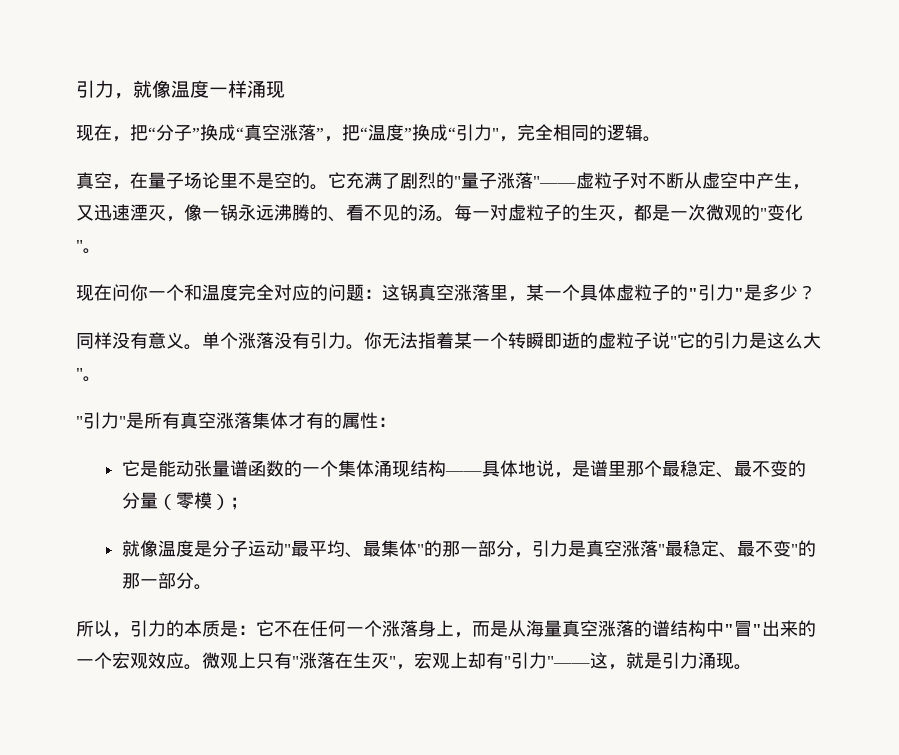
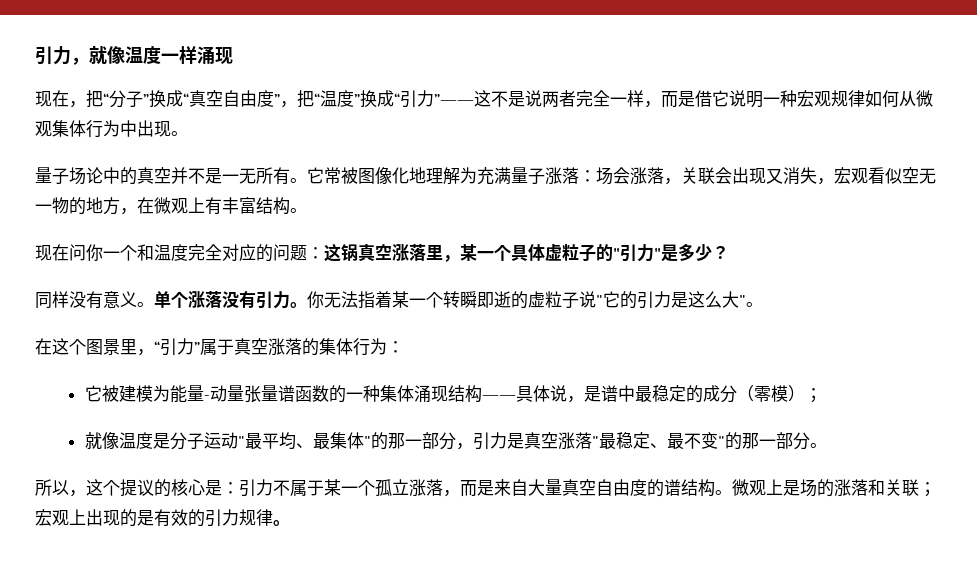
[280,124,316,141] 涨落 -> [223,90,274,107] 自由度
[492,124,661,142] [76,172,810,190] [76,204,803,222] [76,240,83,251] "，完全相同的逻辑。 // 真空，在量子场论里不是空的。它充满了剧烈的"量子涨落"——虚粒子对不断从虚空中产生，又迅速湮灭，像一锅永远沸腾的、看不见的汤。每一对虚粒子的生灭，都是一次微观的"变化" -> [434,90,933,108] [35,120,188,138] [35,167,936,185] [35,197,290,215] ”——这不是说两者完全一样，而是借它说明一种宏观规律如何从微观集体行为中出现。 // 量子场论中的真空并不是一无所有。它常被图像化地理解为充满量子涨落：场会涨落，关联会出现又消失，宏观看似空无一物的地方，在微观上有丰富结构
[76,412,396,429] [121,460,194,477] "引力"是所有真空涨落集体才有的属性： // 它是能动 -> [35,338,404,356] [84,385,244,403] 在这个图景里，“引力”属于真空涨落的集体行为： // 它被建模为能量-动量
[319,460,338,477] 个 -> [362,385,380,402] 种
[517,460,536,477] 地 -> (550, 393) none
[607,460,806,478] [121,492,158,509] 里那个最稳定、最不变的分量 -> [617,385,737,403] 中最稳定的成分
[130,620,816,638] [76,652,734,670] 引力的本质是：它不在任何一个涨落身上，而是从海量真空涨落的谱结构中"冒"出来的一个宏观效应。微观上只有"涨落在生灭"，宏观上却有"引力"——这，就是引力涌现 -> [86,479,936,497] [35,509,273,527] 这个提议的核心是：引力不属于某一个孤立涨落，而是来自大量真空自由度的谱结构。微观上是场的涨落和关联；宏观上出现的是有效的引力规律

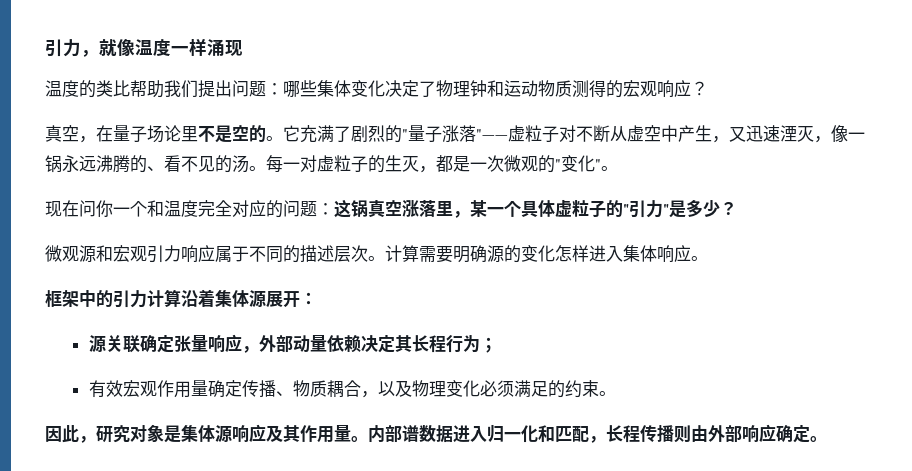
[35,90,933,108] [35,120,188,138] [35,167,936,185] [35,197,290,215] 现在，把“分子”换成“真空自由度”，把“温度”换成“引力”——这不是说两者完全一样，而是借它说明一种宏观规律如何从微观集体行为中出现。 // 量子场论中的真空并不是一无所有。它常被图像化地理解为充满量子涨落：场会涨落，关联会出现又消失，宏观看似空无一物的地方，在微观上有丰富结构 -> [45,80,708,98] [45,125,865,143] [45,155,601,173] 温度的类比帮助我们提出问题：哪些集体变化决定了物理钟和运动物质测得的宏观响应？ // 真空，在量子场论里不是空的。它充满了剧烈的"量子涨落"——虚粒子对不断从虚空中产生，又迅速湮灭，像一锅永远沸腾的、看不见的汤。每一对虚粒子的生灭，都是一次微观的"变化"
[35,291,763,309] [35,338,404,356] [84,385,822,403] [84,432,827,450] [35,479,936,497] [35,509,273,527] 同样没有意义。单个涨落没有引力。你无法指着某一个转瞬即逝的虚粒子说"它的引力是这么大"。 // 在这个图景里，“引力”属于真空涨落的集体行为： // 它被建模为能量-动量张量谱函数的一种集体涌现结构——具体说，是谱中最稳定的成分（零模）； // 就像温度是分子运动"最平均、最集体"的那一部分，引力是真空涨落"最稳定、最不变"的那一部分。 // 所以，这个提议的核心是：引力不属于某一个孤立涨落，而是来自大量真空自由度的谱结构。微观上是场的涨落和关联；宏观上出现的是有效的引力规律 -> [45,245,708,263] [45,289,317,308] [88,334,497,353] [88,380,616,398] [45,424,810,443] 微观源和宏观引力响应属于不同的描述层次。计算需要明确源的变化怎样进入集体响应。 // 框架中的引力计算沿着集体源展开： // 源关联确定张量响应，外部动量依赖决定其长程行为； // 有效宏观作用量确定传播、物质耦合，以及物理变化必须满足的约束。 // 因此，研究对象是集体源响应及其作用量。内部谱数据进入归一化和匹配，长程传播则由外部响应确定

